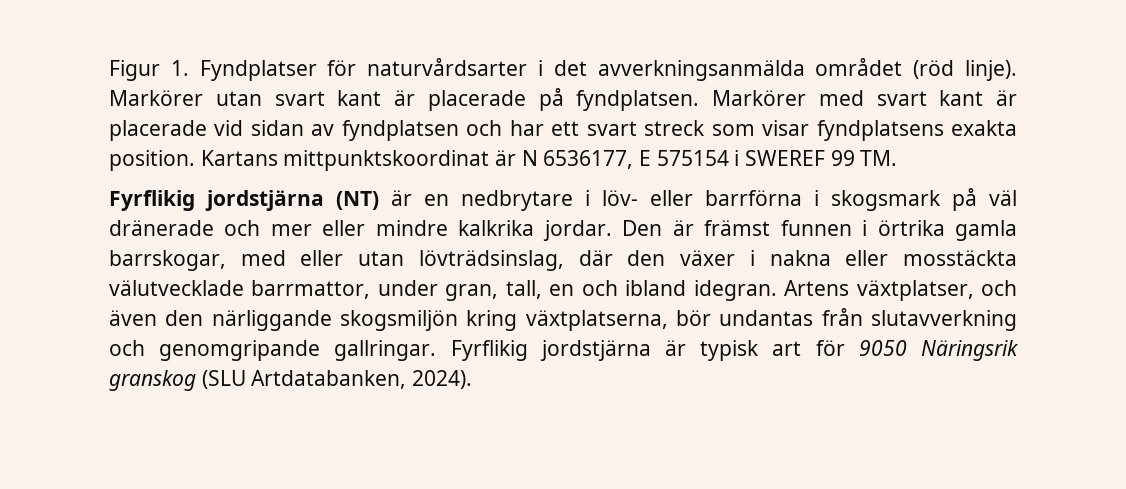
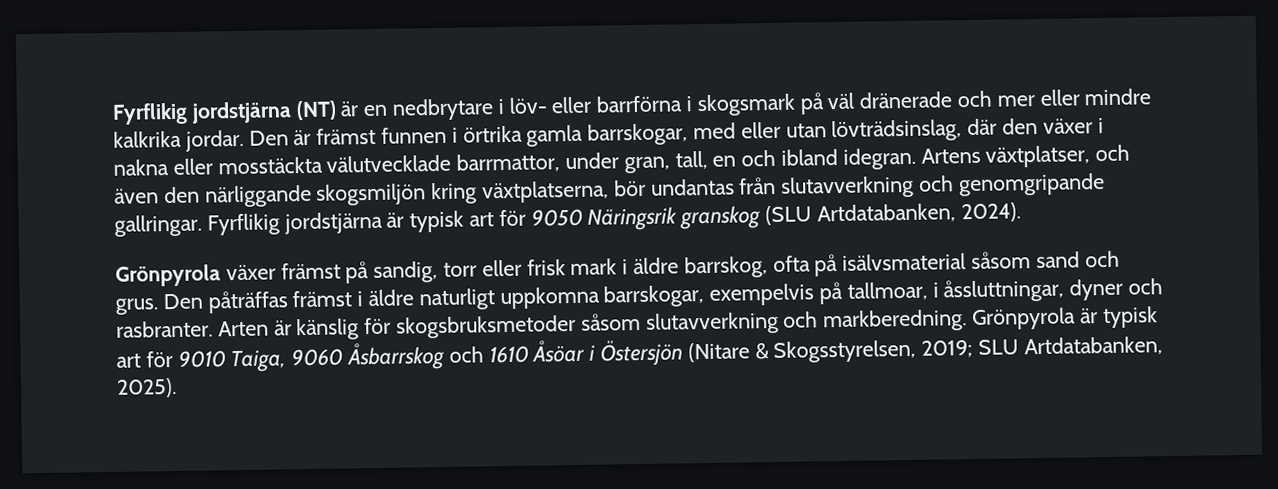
[109,58,1017,81] [109,88,1017,111] [109,120,1017,141] [109,150,898,171] Figur 1. Fyndplatser för naturvårdsarter i det avverkningsanmälda området (röd linje). Markörer utan svart kant är placerade på fyndplatsen. Markörer med svart kant är placerade vid sidan av fyndplatsen och har ett svart streck som visar fyndplatsens exakta position. Kartans mittpunktskoordinat är N 6536177, E 575154 i SWEREF 99 TM. // -> (112, 113) none
(473, 379) none -> [115,250,1120,287] [115,278,1164,315] [116,306,1158,341] [116,336,1163,373] [116,377,177,398] // Grönpyrola växer främst på sandig, torr eller frisk mark i äldre barrskog, ofta på isälvsmaterial såsom sand och grus. Den påträffas främst i äldre naturligt uppkomna barrskogar, exempelvis på tallmoar, i åssluttningar, dyner och rasbranter. Arten är känslig för skogsbruksmetoder såsom slutavverkning och markberedning. Grönpyrola är typisk art för 9010 Taiga, 9060 Åsbarrskog och 1610 Åsöar i Östersjön (Nitare & Skogsstyrelsen, 2019; SLU Artdatabanken, 2025).

